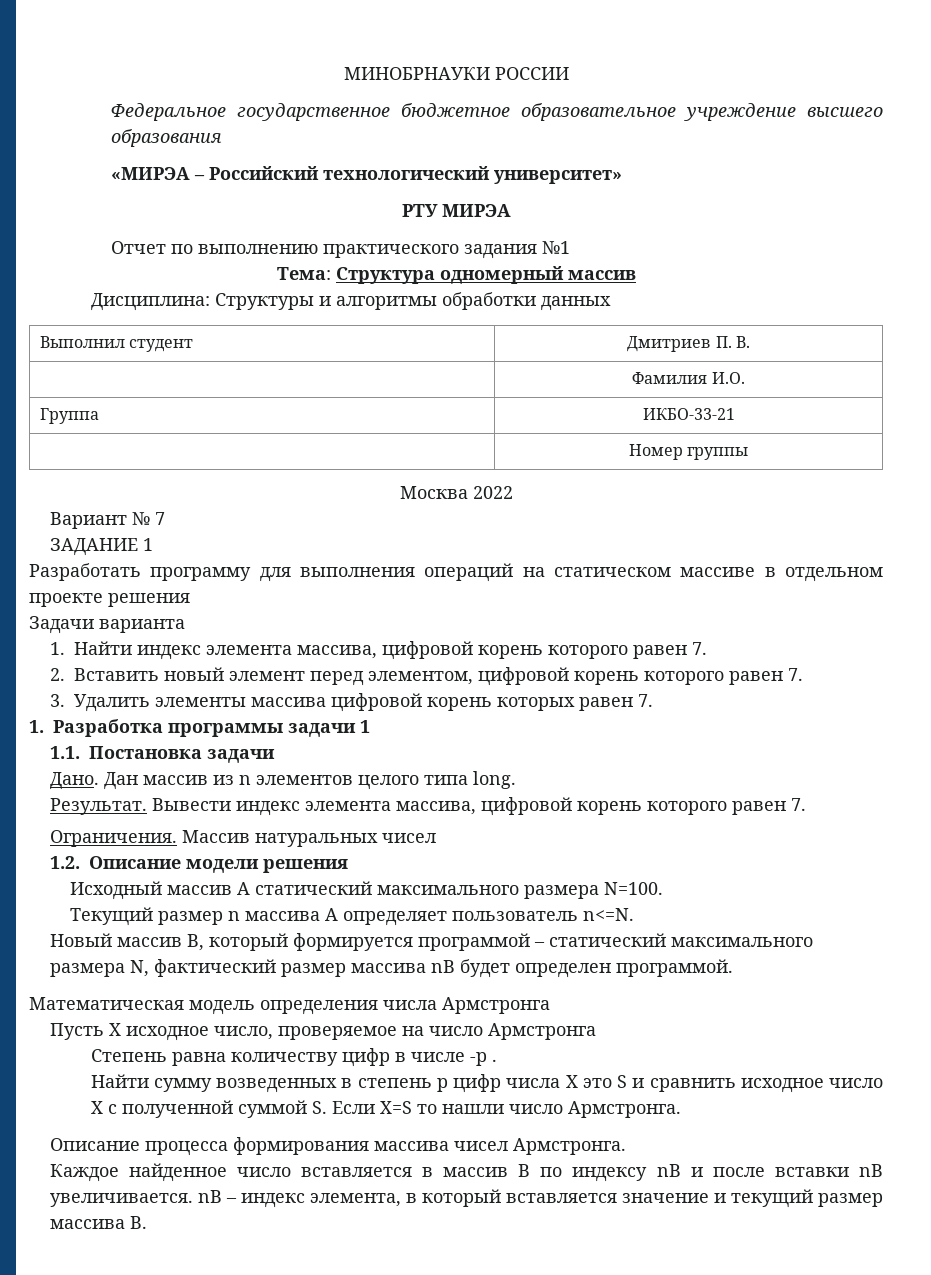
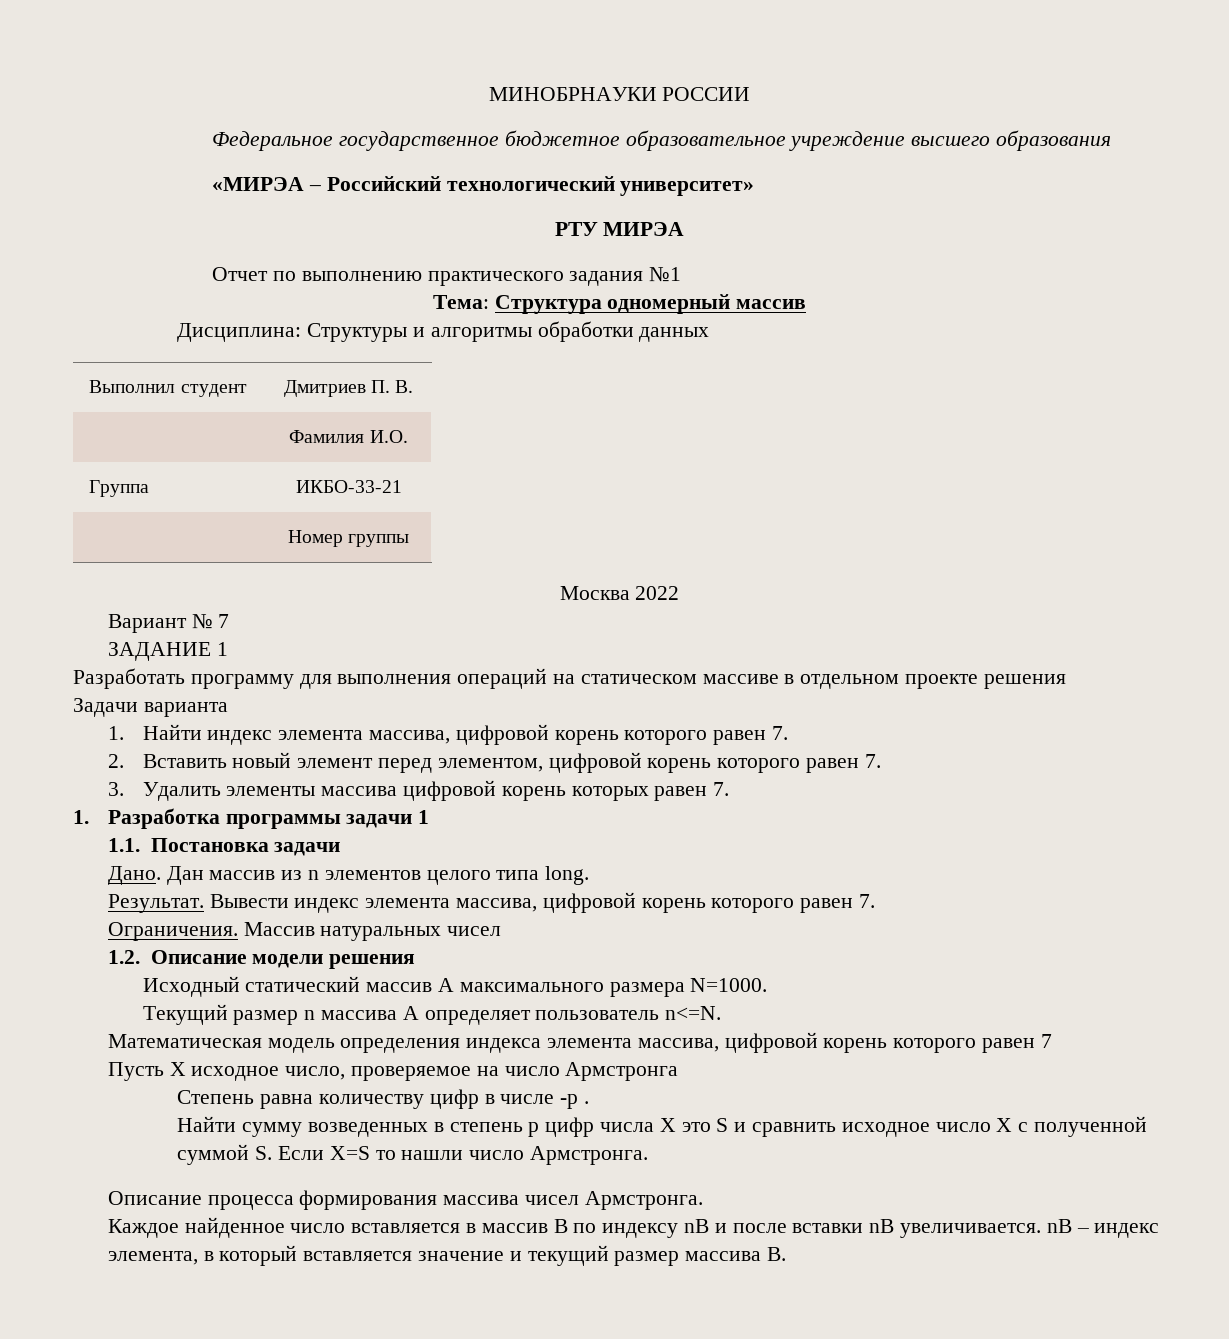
(163, 890) none -> [245,976,361,992] статический
[255,881,664,899] статический максимального размера N=100. -> [459,978,768,997] максимального размера N=1000.
[49,933,813,951] [49,959,733,978] [29,997,550,1015] Новый массив B, который формируется программой – статический максимального размера N, фактический размер массива nB будет определен программой. // Математическая модель определения числа Армстронга -> [107,1032,1052,1053] Математическая модель определения индекса элемента массива, цифровой корень которого равен 7

